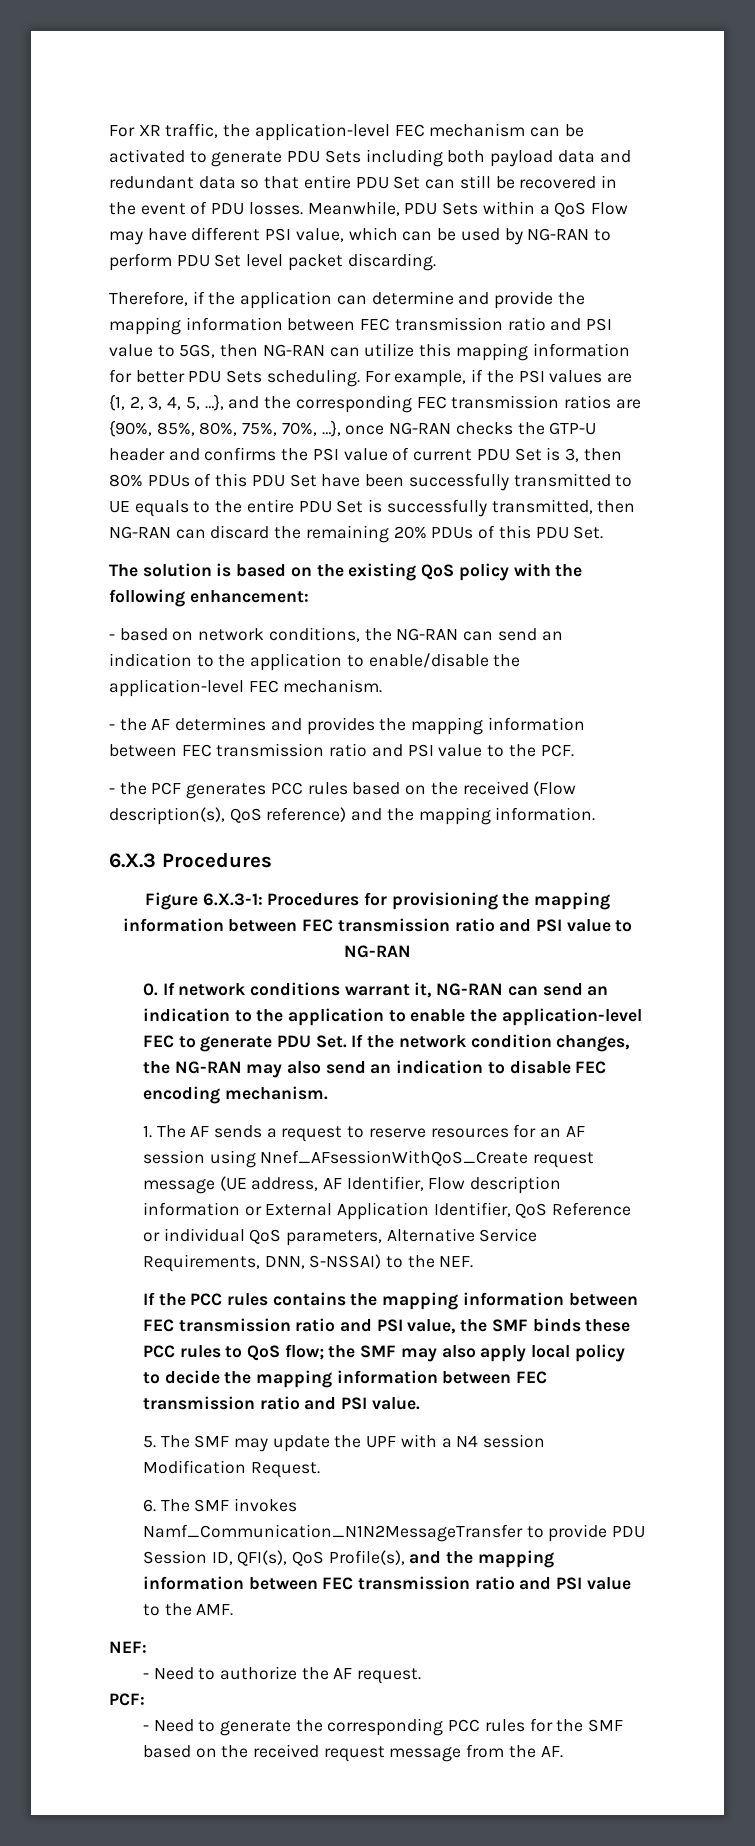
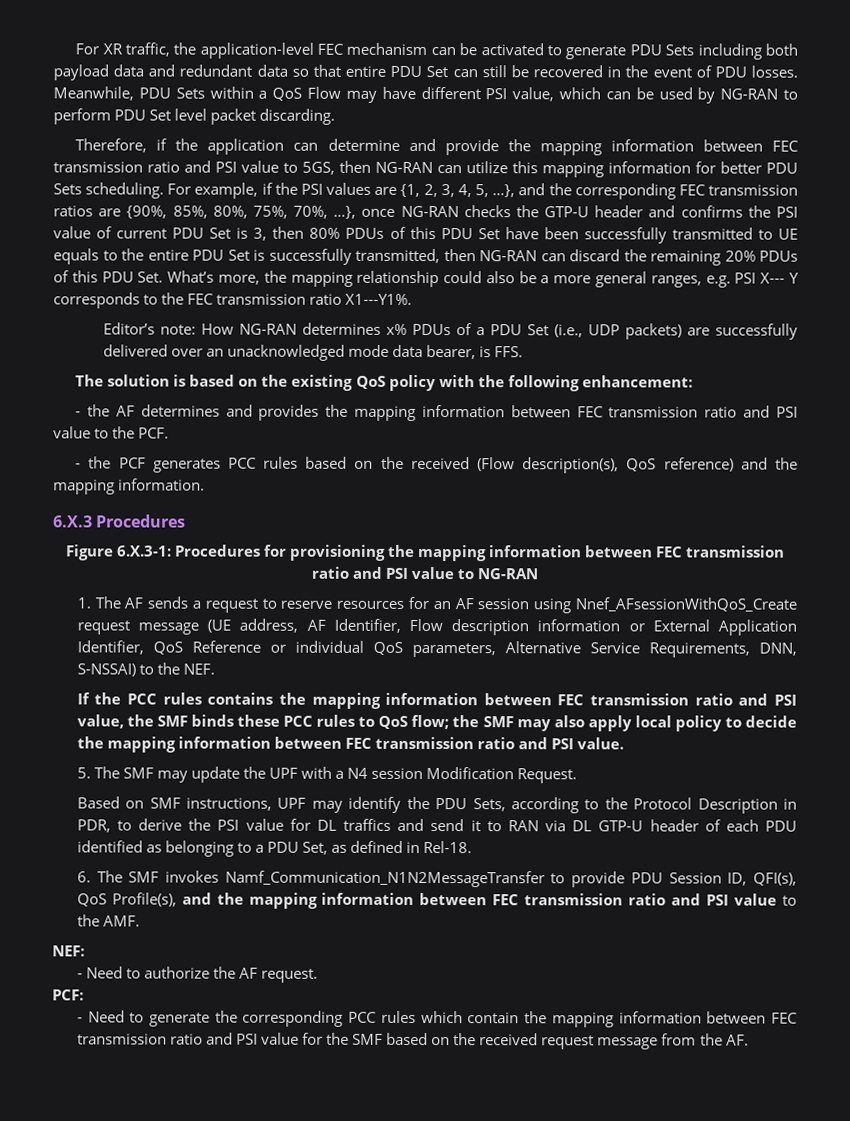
(604, 532) none -> [167,270,799,288] [53,292,413,309] [102,322,799,340] [102,344,523,361] What’s more, the mapping relationship could also be a more general ranges, e.g. PSI X--- Y corresponds to the FEC transmission ratio X1---Y1%. // Editor’s note: How NG-RAN determines x% PDUs of a PDU Set (i.e., UDP packets) are successfully delivered over an unacknowledged mode data bearer, is FFS.
[109,627,563,642] [109,653,521,671] [109,679,383,697] // - based on network conditions, the NG-RAN can send an indication to the application to enable/disable the application-level FEC mechanism. -> (693, 381) none
[142,982,609,998] [142,1008,642,1026] [142,1034,630,1052] [142,1060,607,1078] [142,1086,328,1104] // 0. If network conditions warrant it, NG-RAN can send an indication to the application to enable the application-level FEC to generate PDU Set. If the network condition changes, the NG-RAN may also send an indication to disable FEC encoding mechanism. -> (539, 574) none
(320, 1470) none -> [76,796,798,814] [76,818,798,833] [76,840,473,857] // Based on SMF instructions, UPF may identify the PDU Sets, according to the Protocol Description in PDR, to derive the PSI value for DL traffics and send it to RAN via DL GTP-U header of each PDU identified as belonging to a PDU Set, as defined in Rel-18.
(525, 1725) none -> [420,1010,798,1028] [76,1032,299,1045] which contain the mapping information between FEC transmission ratio and PSI value

